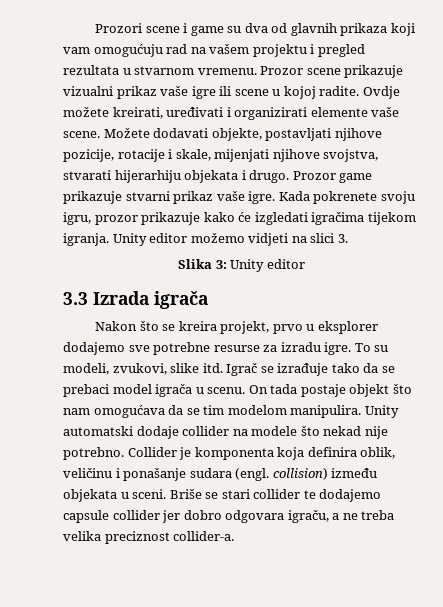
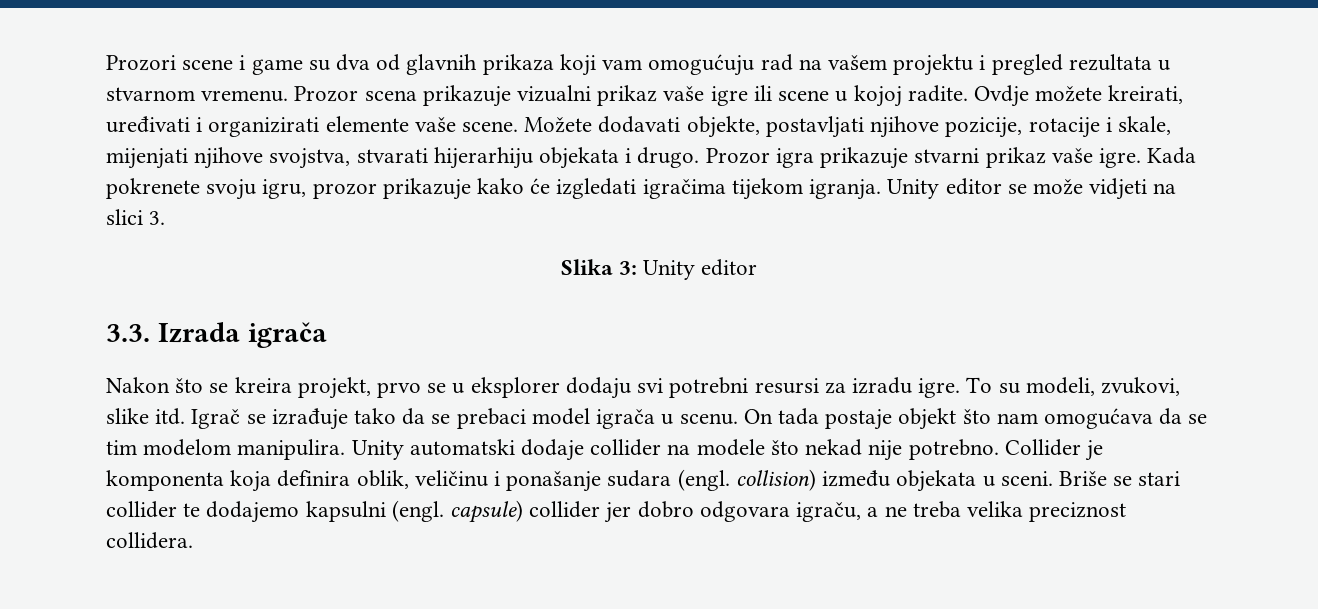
[306,68,341,75] scene -> [364,90,417,101] scena
[339,173,373,183] game -> [775,148,814,168] igra
[190,233,245,243] možemo -> [1007,179,1083,195] se može
[63,292,88,305] 3.3 -> [106,324,150,342] 3.3.
(303, 329) none -> [427,383,447,393] se
[63,342,260,355] dodajemo sve potrebne resurse -> [565,377,819,399] dodaju svi potrebni resursi
[63,510,109,523] capsule -> [305,500,524,523] kapsulni (engl. capsule)
[173,531,235,541] collider-a. -> [106,532,193,549] collidera.

